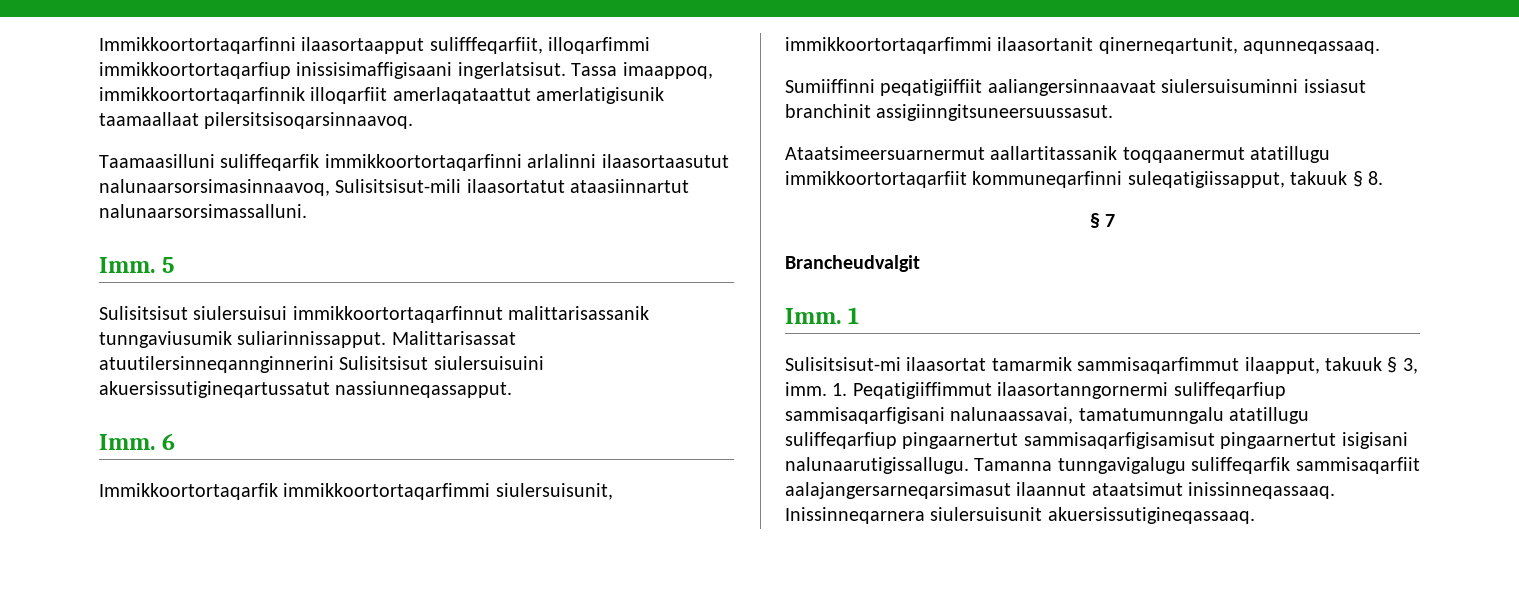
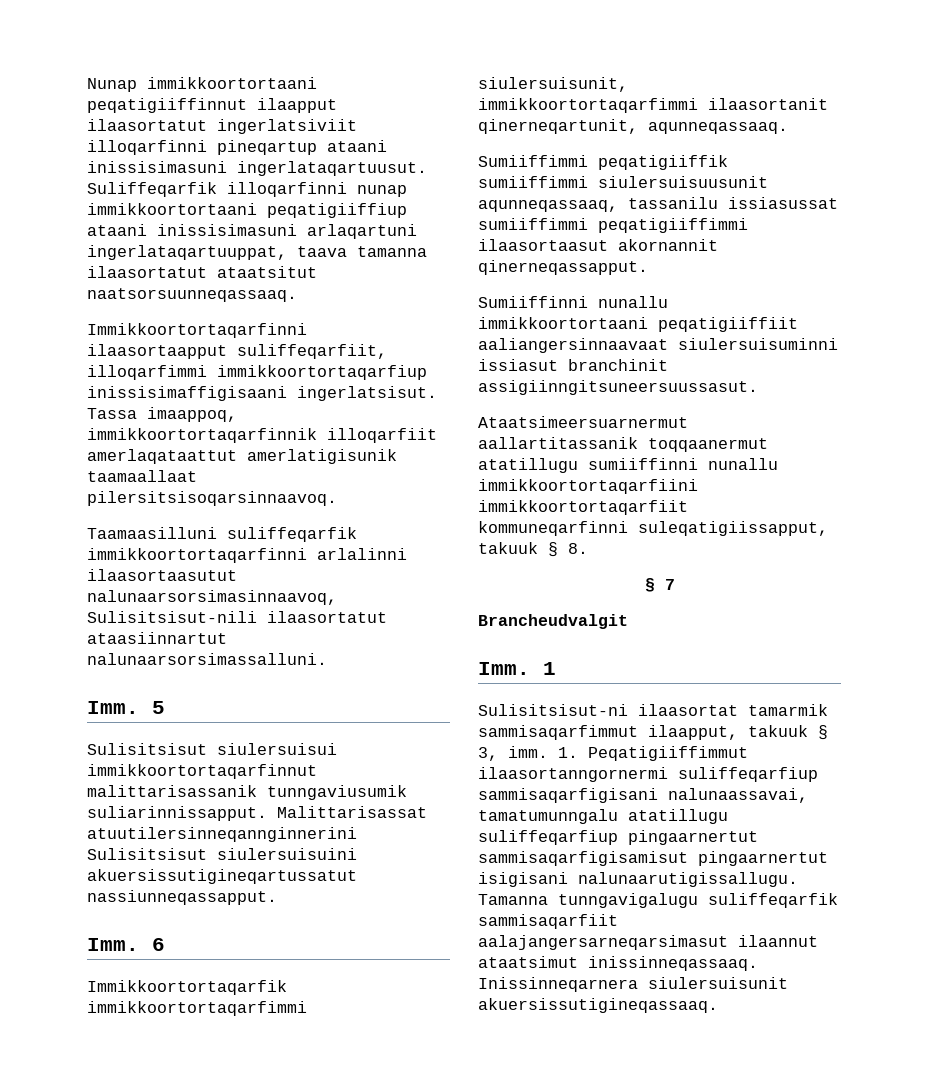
(99, 45) none -> [87,77,317,92] [87,98,337,113] [87,119,357,134] [87,140,387,155] [87,161,427,176] [87,182,407,197] [87,203,407,218] [87,224,417,239] [87,245,427,260] [87,266,317,278] [87,288,297,302] Nunap immikkoortortaani peqatigiiffinnut ilaapput ilaasortatut ingerlatsiviit illoqarfinni pineqartup ataani inissisimasuni ingerlataqartuusut. Suliffeqarfik illoqarfinni nunap immikkoortortaani peqatigiiffiup ataani inissisimasuni arlaqartuni ingerlataqartuuppat, taava tamanna ilaasortatut ataatsitut naatsorsuunneqassaaq. //
[429,37,543,54] sulifffeqarfiit, -> [237,344,387,359] suliffeqarfiit,
[335,179,462,193] Sulisitsisut-mili -> [87,611,257,623] Sulisitsisut-nili
(1381, 47) none -> [478,155,728,170] [478,176,768,188] [478,197,838,212] [478,218,748,233] [478,239,718,251] [478,260,648,275] // Sumiiffimmi peqatigiiffik sumiiffimmi siulersuisuusunit aqunneqassaaq, tassanilu issiasussat sumiiffimmi peqatigiiffimmi ilaasortaasut akornannit qinerneqassapput.
(875, 86) none -> [598,296,668,308] [478,317,648,329] nunallu immikkoortortaani
(1331, 154) none -> [588,458,778,470] [478,479,698,494] sumiiffinni nunallu immikkoortortaqarfiini
[785,357,901,371] Sulisitsisut-mi -> [478,704,628,716] Sulisitsisut-ni

